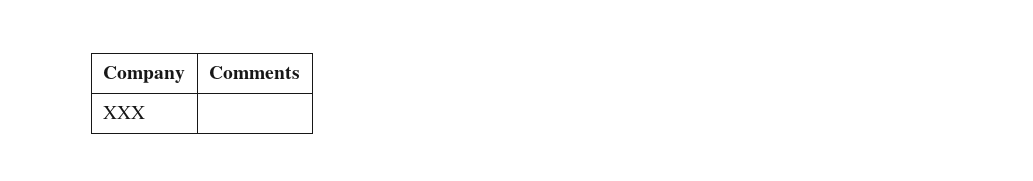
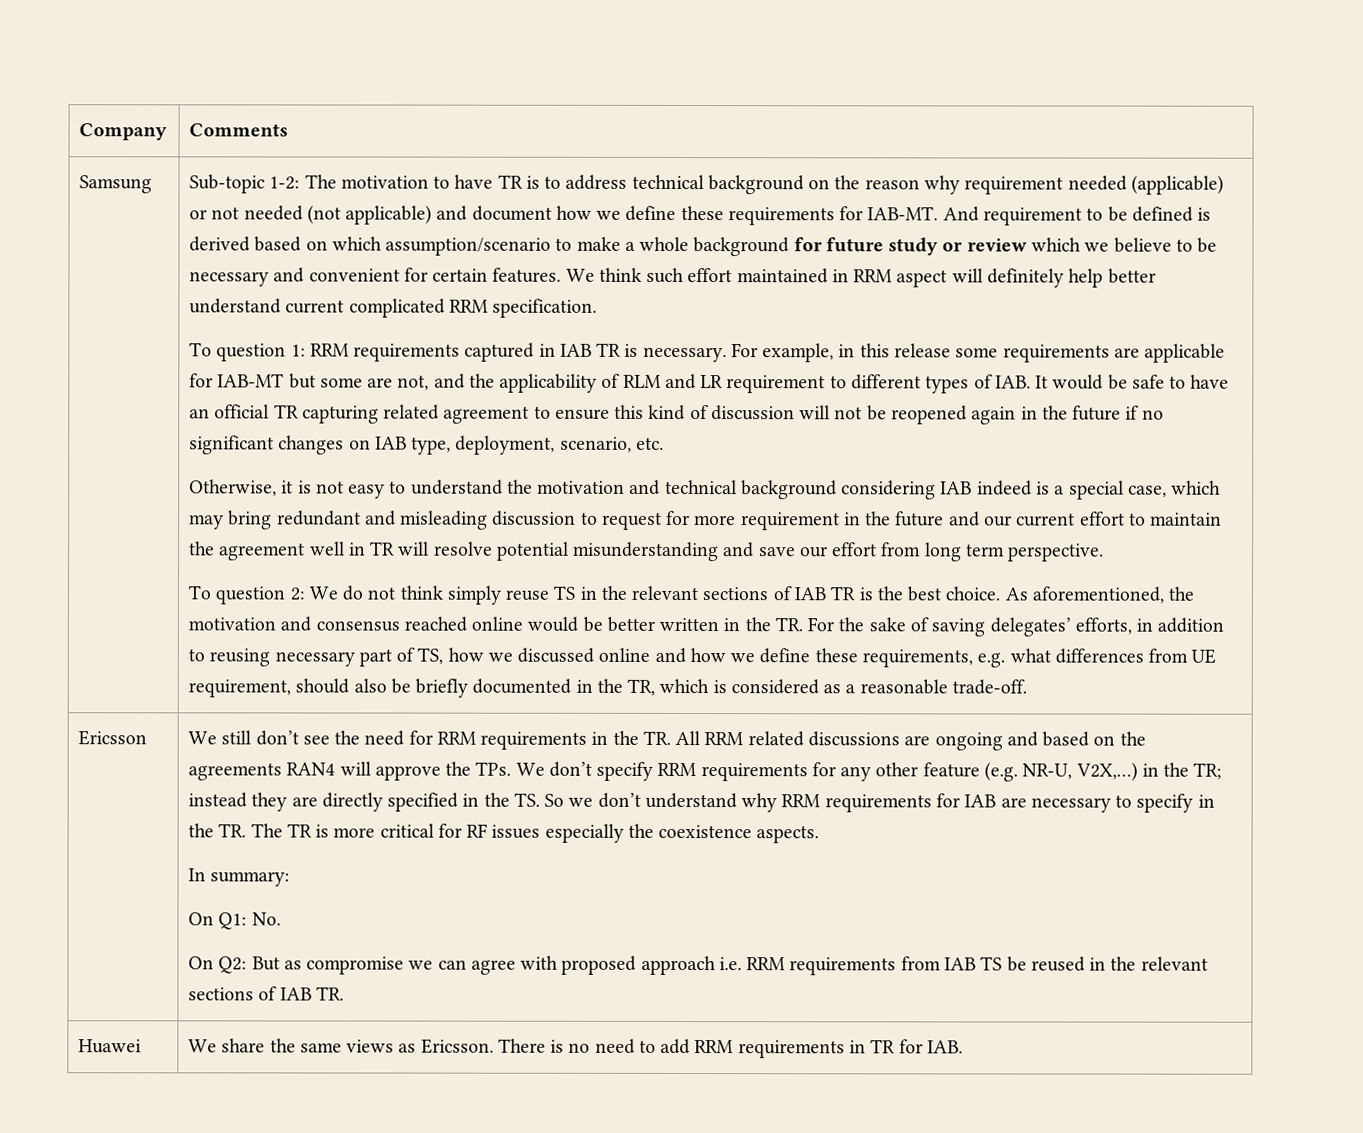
[102,106,145,119] XXX | -> [79,175,153,194] [189,174,1224,195] [189,205,1212,226] [189,236,1218,257] [189,267,1156,288] [189,298,598,318] [189,342,1226,363] [189,373,1230,394] [189,404,1164,425] [189,435,664,455] [189,479,1222,500] [189,510,1223,531] [189,541,1105,562] [188,585,1195,605] [188,616,1225,637] [188,647,1217,668] [188,678,1028,698] [78,730,148,746] [188,730,1146,751] [188,761,1223,782] [188,792,1215,813] [188,823,820,844] [188,868,291,887] [188,912,281,930] [188,955,1208,976] [188,986,344,1001] [78,1039,143,1054] [188,1038,963,1059] Samsung | Sub-topic 1-2: The motivation to have TR is to address technical background on the reason why requirement needed (applicable) or not needed (not applicable) and document how we define these requirements for IAB-MT. And requirement to be defined is derived based on which assumption/scenario to make a whole background for future study or review which we believe to be necessary and convenient for certain features. We think such effort maintained in RRM aspect will definitely help better understand current complicated RRM specification. // To question 1: RRM requirements captured in IAB TR is necessary. For example, in this release some requirements are applicable for IAB-MT but some are not, and the applicability of RLM and LR requirement to different types of IAB. It would be safe to have an official TR capturing related agreement to ensure this kind of discussion will not be reopened again in the future if no significant changes on IAB type, deployment, scenario, etc. // Otherwise, it is not easy to understand the motivation and technical background considering IAB indeed is a special case, which may bring redundant and misleading discussion to request for more requirement in the future and our current effort to maintain the agreement well in TR will resolve potential misunderstanding and save our effort from long term perspective. // To question 2: We do not think simply reuse TS in the relevant sections of IAB TR is the best choice. As aforementioned, the motivation and consensus reached online would be better written in the TR. For the sake of saving delegates’ efforts, in addition to reusing necessary part of TS, how we discussed online and how we define these requirements, e.g. what differences from UE requirement, should also be briefly documented in the TR, which is considered as a reasonable trade-off. // Ericsson | We still don’t see the need for RRM requirements in the TR. All RRM related discussions are ongoing and based on the agreements RAN4 will approve the TPs. We don’t specify RRM requirements for any other feature (e.g. NR-U, V2X,…) in the TR; instead they are directly specified in the TS. So we don’t understand why RRM requirements for IAB are necessary to specify in the TR. The TR is more critical for RF issues especially the coexistence aspects. // In summary: // On Q1: No. // On Q2: But as compromise we can agree with proposed approach i.e. RRM requirements from IAB TS be reused in the relevant sections of IAB TR. // Huawei | We share the same views as Ericsson. There is no need to add RRM requirements in TR for IAB.

